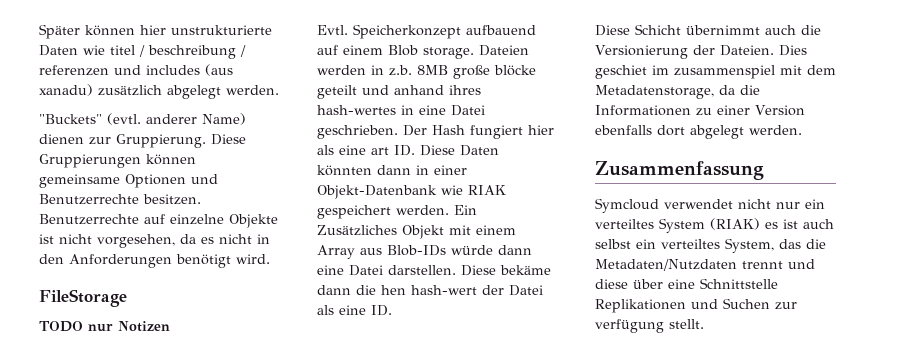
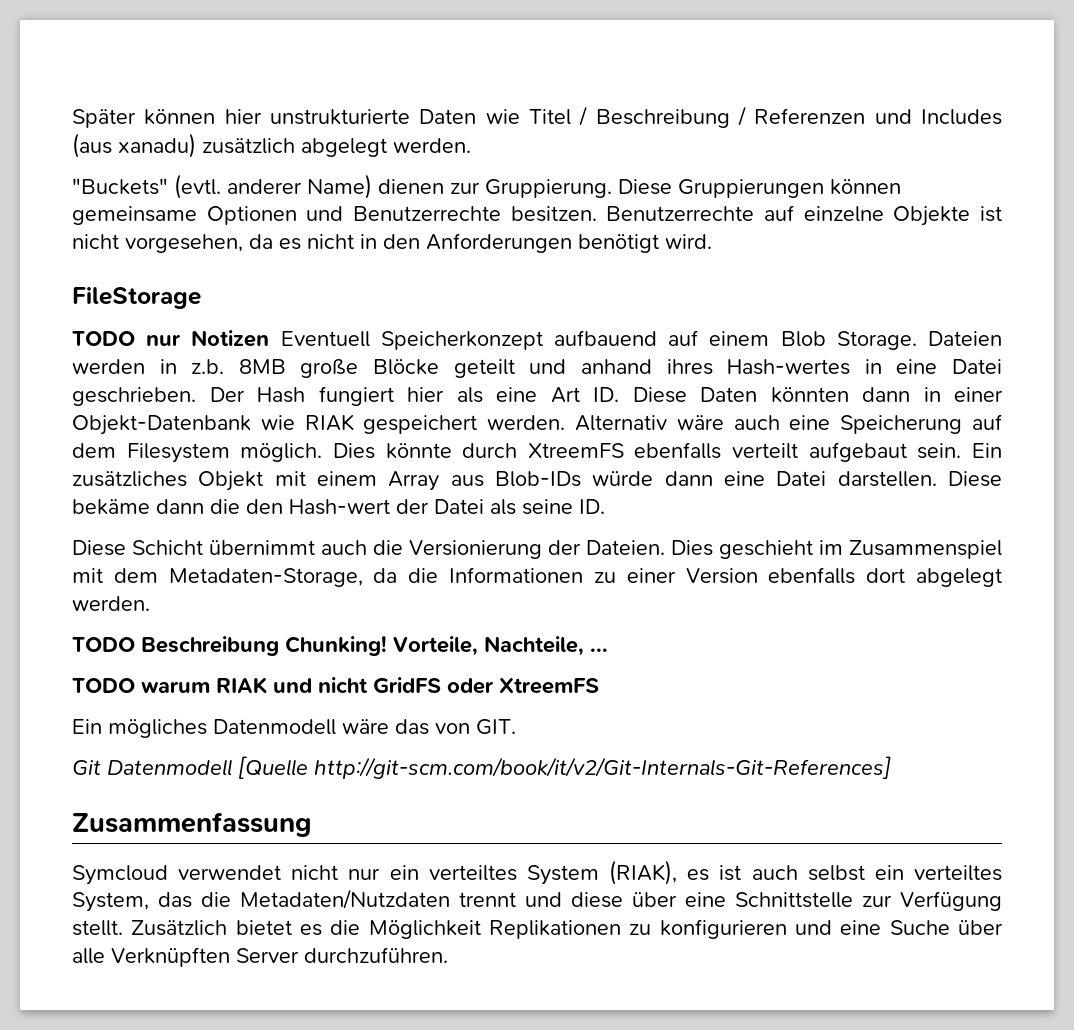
[110,45,246,59] [39,65,200,76] titel / beschreibung / referenzen und includes -> [529,106,1003,128] Titel / Beschreibung / Referenzen und Includes
[317,25,348,35] // Evtl. -> [280,331,370,347] Eventuell
[423,47,474,59] storage. -> [836,331,917,350] Storage.
[494,65,536,76] blöcke -> [373,359,440,375] Blöcke
[317,105,396,115] hash-wertes -> [727,359,851,375] Hash-wertes
[371,147,389,155] art -> [550,387,580,403] Art
[454,205,477,215] [317,225,397,236] Ein Zusätzliches -> [575,414,1002,434] [72,442,1002,463] [72,471,187,487] Alternativ wäre auch eine Speicherung auf dem Filesystem möglich. Dies könnte durch XtreemFS ebenfalls verteilt aufgebaut sein. Ein zusätzliches
[381,285,477,295] hen hash-wert -> [246,499,390,515] den Hash-wert
[339,305,366,315] eine -> [522,499,573,515] seine
[595,65,775,79] geschiet im zusammenspiel -> [719,540,1002,559] geschieht im Zusammenspiel
[595,85,714,99] Metadatenstorage, -> [168,568,363,587] Metadaten-Storage,
(802, 130) none -> [72,636,608,656] [72,677,599,694] [72,719,516,738] [72,756,891,779] // TODO Beschreibung Chunking! Vorteile, Nachteile, ... // TODO warum RIAK und nicht GridFS oder XtreemFS // Ein mögliches Datenmodell wäre das von GIT. // Git Datenmodell [Quelle http://git-scm.com/book/it/v2/Git-Internals-Git-References]
[710,218,760,230] (RIAK) -> [609,860,678,885] (RIAK),
[595,298,797,313] [595,319,704,333] Replikationen und Suchen zur verfügung stellt. -> [862,891,1002,911] [72,919,1004,939] [72,947,448,967] zur Verfügung stellt. Zusätzlich bietet es die Möglichkeit Replikationen zu konfigurieren und eine Suche über alle Verknüpften Server durchzuführen.

